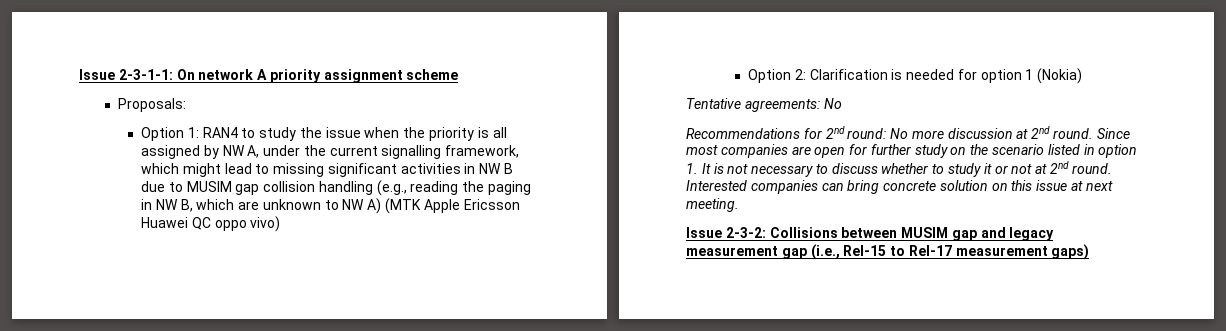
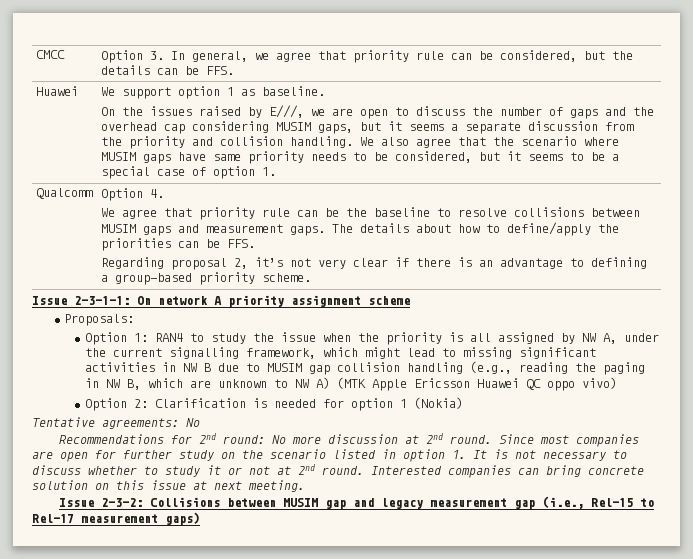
(79, 74) none -> [36,50,66,59] [101,50,634,63] [101,65,235,75] [36,86,79,96] [101,86,326,99] [101,105,655,119] [101,121,635,134] [101,136,620,149] [101,151,620,164] [101,166,277,179] [36,188,94,199] [101,188,165,201] [101,207,641,220] [101,222,620,236] [101,238,256,251] [101,257,648,270] [101,272,312,285] CMCC | Option 3. In general, we agree that priority rule can be considered, but the details can be FFS. // Huawei | We support option 1 as baseline. // On the issues raised by E///, we are open to discuss the number of gaps and the overhead cap considering MUSIM gaps, but it seems a separate discussion from the priority and collision handling. We also agree that the scenario where MUSIM gaps have same priority needs to be considered, but it seems to be a special case of option 1. // Qualcomm | Option 4. // We agree that priority rule can be the baseline to resolve collisions between MUSIM gaps and measurement gaps. The details about how to define/apply the priorities can be FFS. // Regarding proposal 2, it’s not very clear if there is an advantage to defining a group-based priority scheme. //

